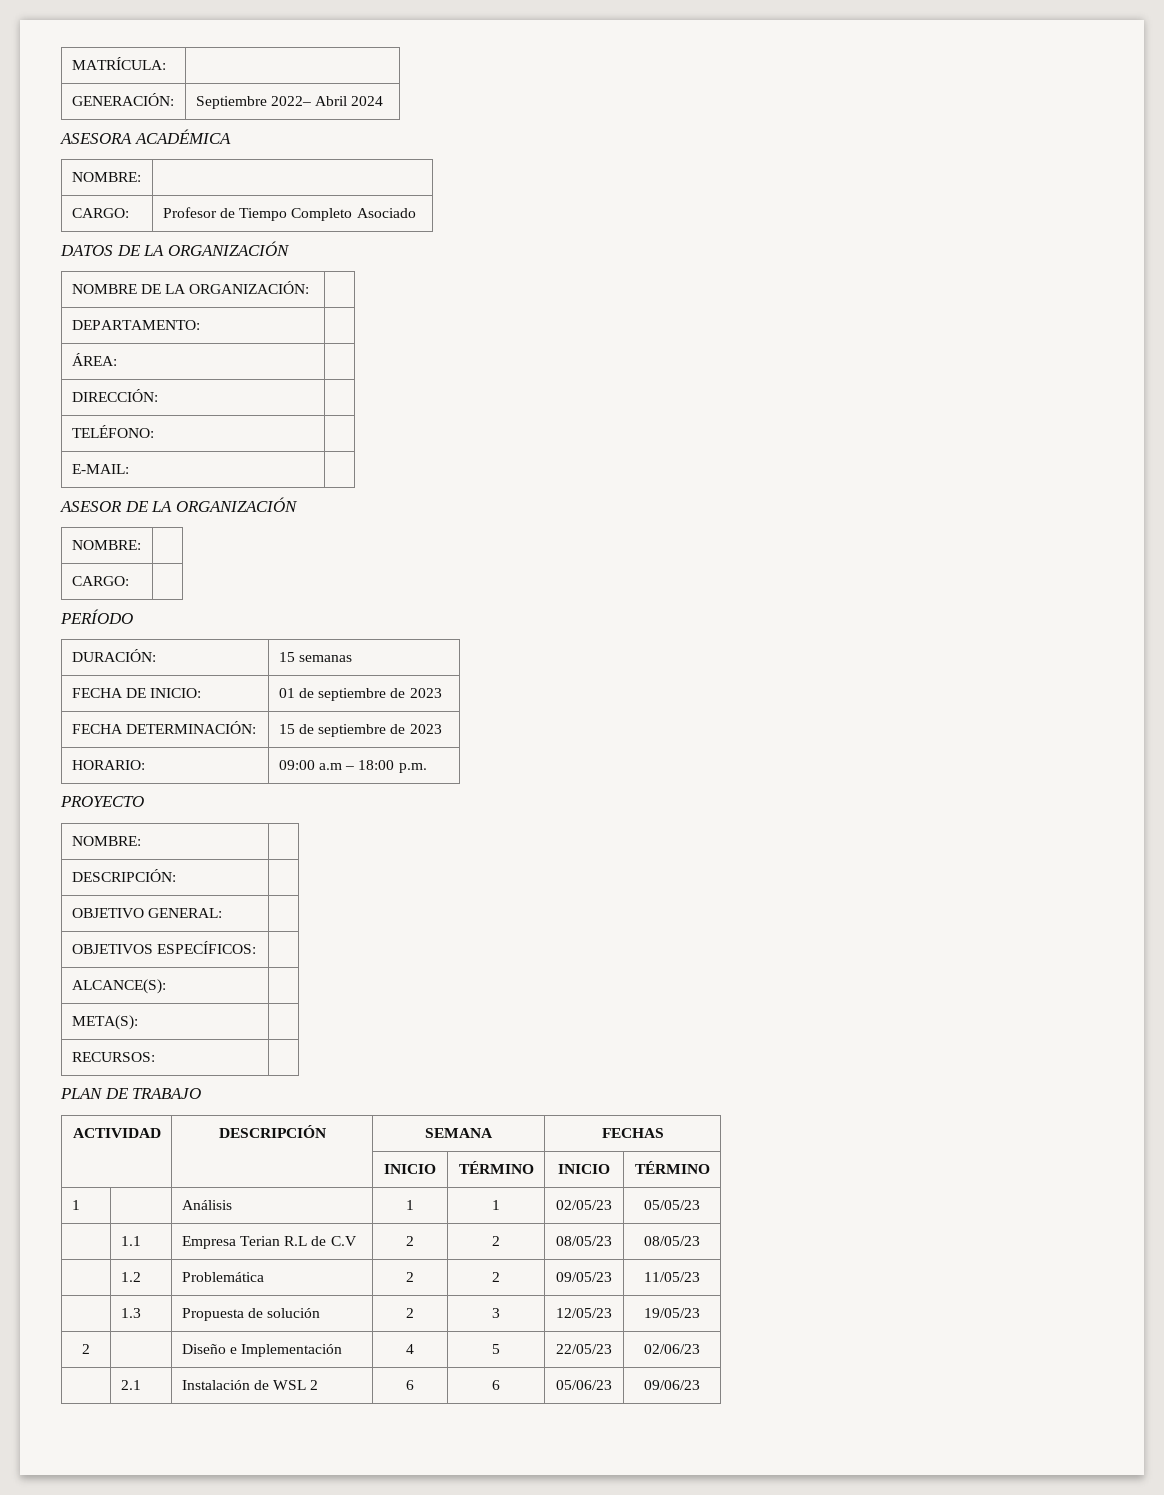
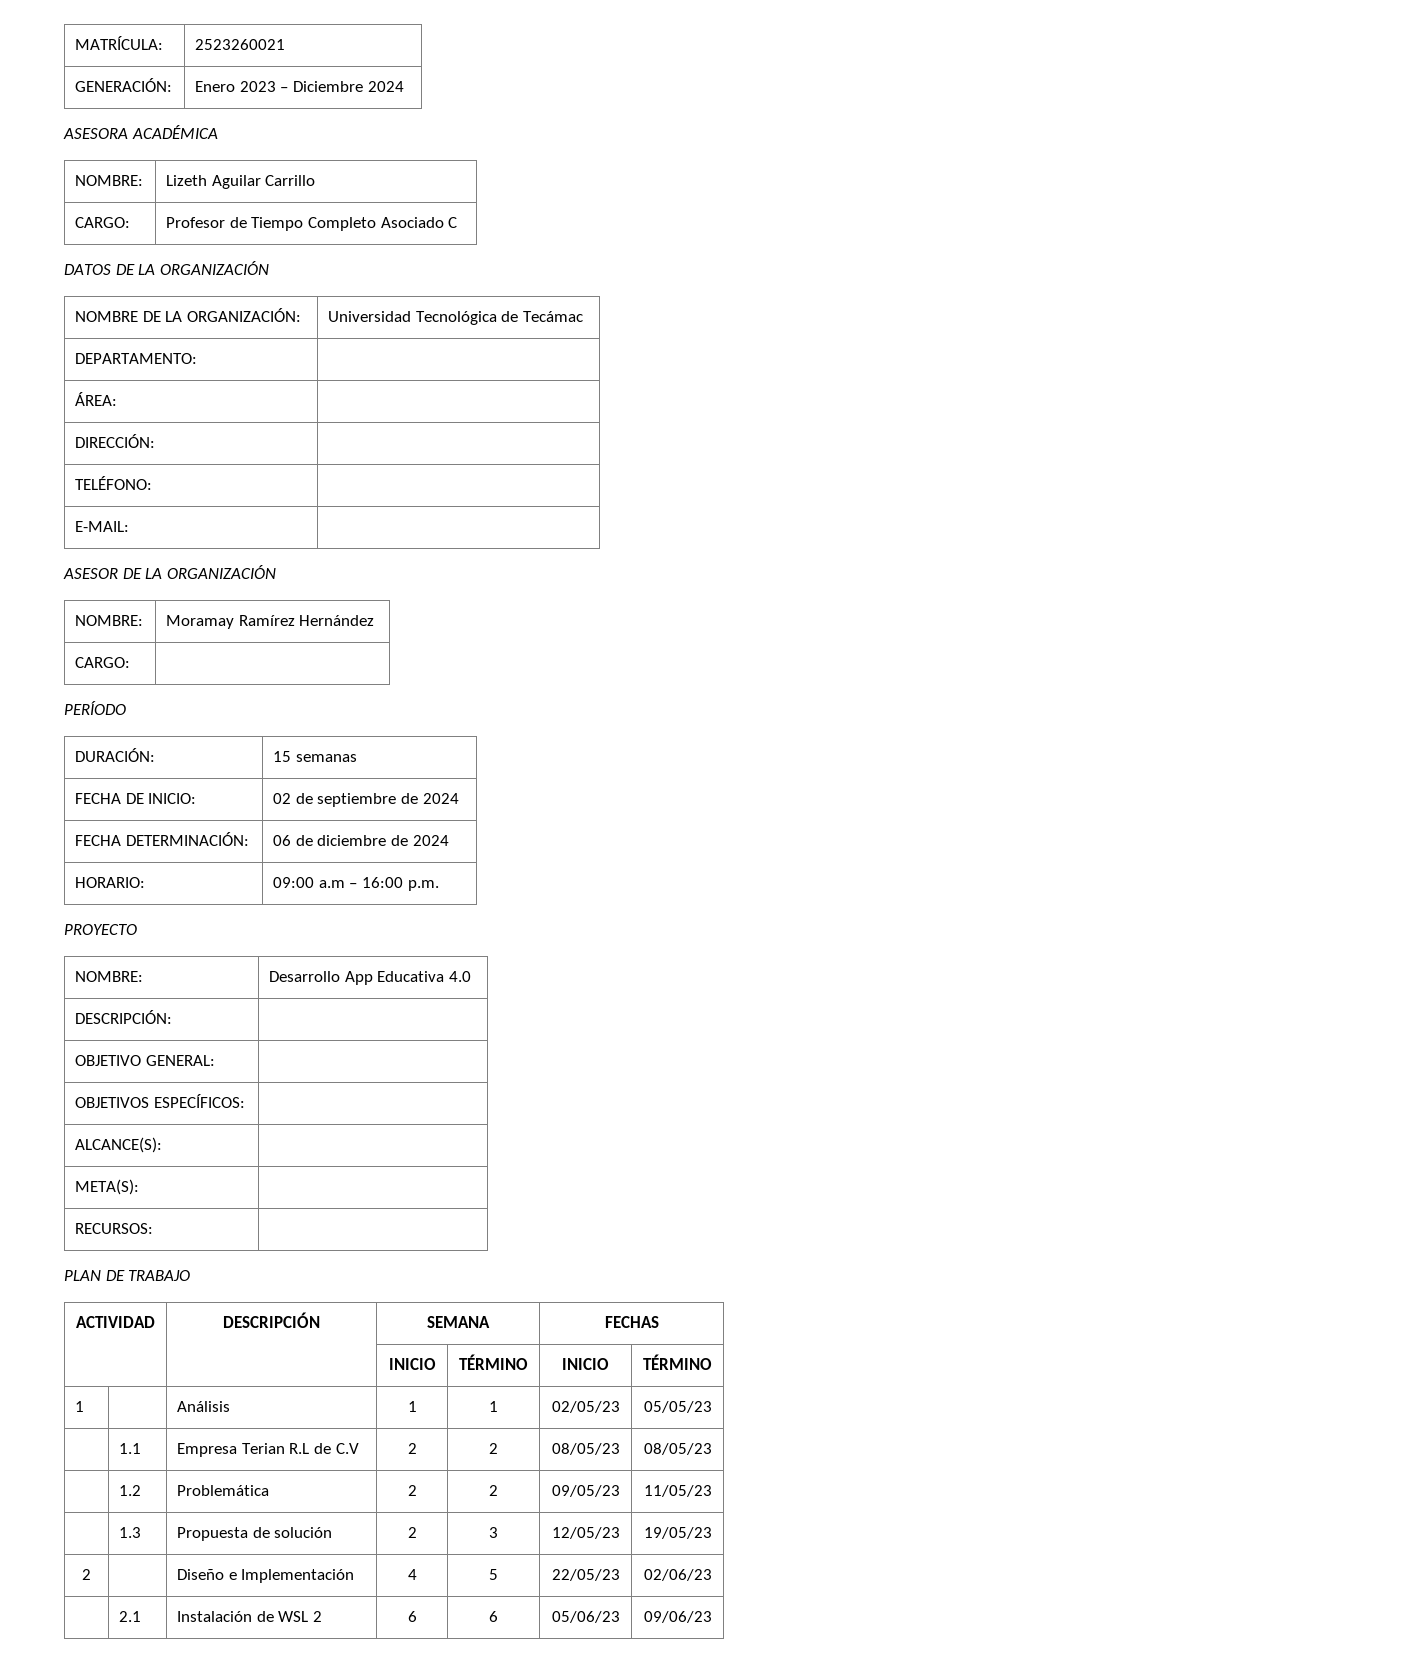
(166, 63) none -> [195,39,286,50] 2523260021
[195,96,348,109] Septiembre 2022– Abril -> [195,81,364,92] Enero 2023 – Diciembre
(141, 177) none -> [166,175,316,189] Lizeth Aguilar Carrillo
(416, 213) none -> [448,217,458,228] C
(310, 287) none -> [328,311,584,325] Universidad Tecnológica de Tecámac
(141, 545) none -> [166,615,375,629] Moramay Ramírez Hernández
[278,688,442,701] 01 de septiembre de 2023 -> [273,793,459,807] 02 de septiembre de 2024
[278,724,442,737] 15 de septiembre de 2023 -> [273,835,449,846] 06 de diciembre de 2024
[358,760,395,770] 18:00 -> [362,877,404,888] 16:00
(141, 841) none -> [269,971,472,985] Desarrollo App Educativa 4.0

